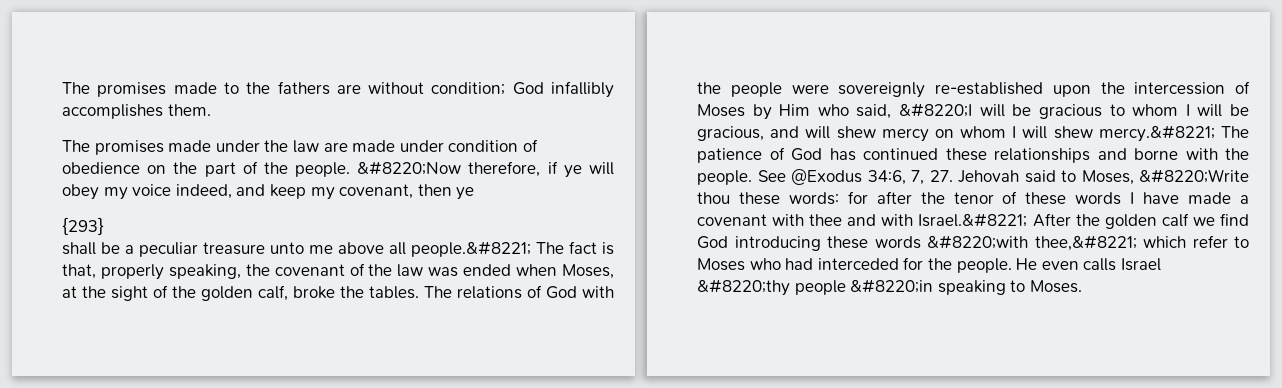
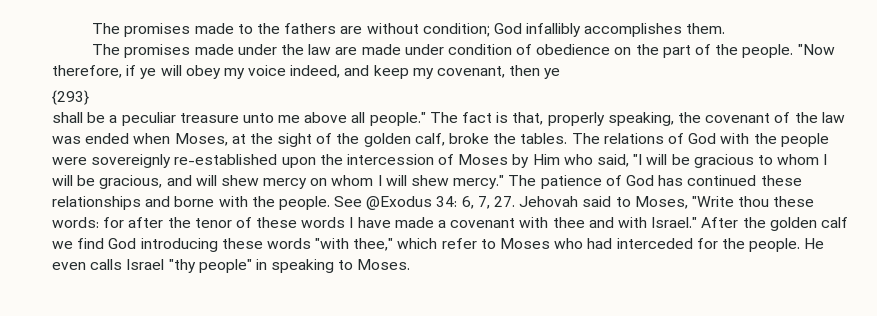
[357,161,462,175] &#8220;Now -> [797,44,835,55] "Now
[411,241,531,257] people.&#8221; -> [369,112,426,126] people."
[899,103,973,117] &#8220;I -> [633,154,643,165] "I
[1098,125,1215,142] mercy.&#8221; -> [453,175,505,189] mercy."
[867,170,906,185] 34:6, -> [436,196,474,209] 34: 6,
[1139,169,1249,183] &#8220;Write -> [691,196,734,207] "Write
[918,213,1028,227] Israel.&#8221; -> [651,217,698,228] Israel."
[927,235,1137,251] &#8220;with thee,&#8221; -> [315,238,394,251] "with thee,"
[697,279,934,296] &#8220;thy people &#8220;in -> [168,259,267,273] "thy people" in

